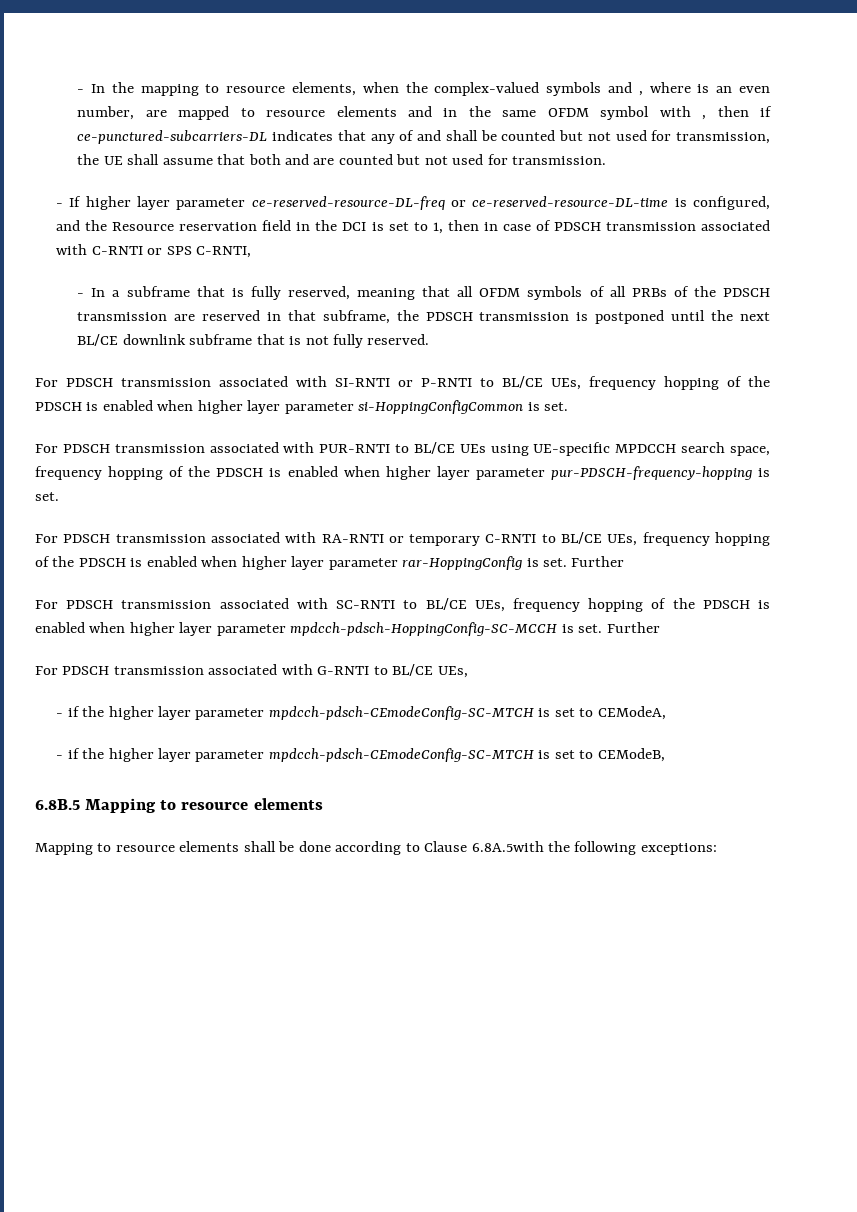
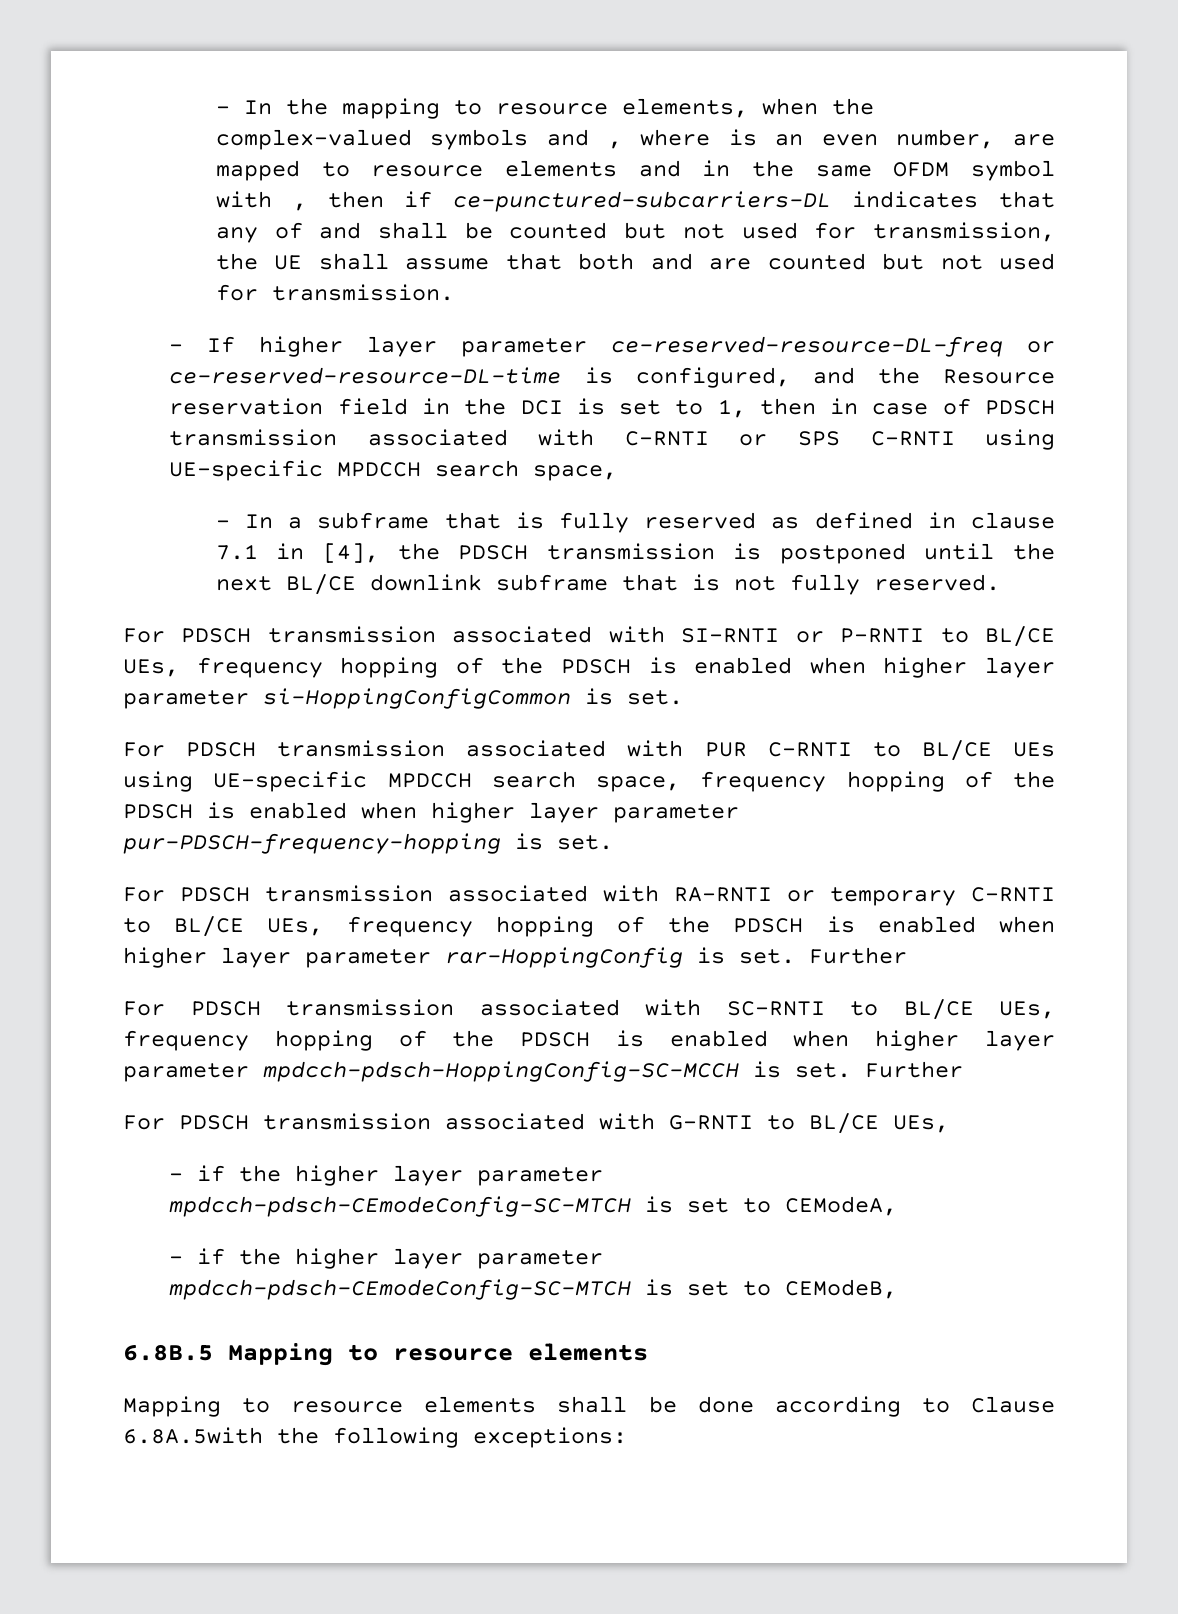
[195,246,251,258] C-RNTI, -> [870,429,1055,450] [169,460,618,481] C-RNTI using UE-specific MPDCCH search space,
[287,286,770,300] [77,310,390,324] reserved, meaning that all OFDM symbols of all PRBs of the PDSCH transmission are reserved in that subframe, -> [644,512,1055,529] [215,543,380,563] reserved as defined in clause 7.1 in [4],
[319,444,391,453] PUR-RNTI -> [704,742,852,757] PUR C-RNTI

